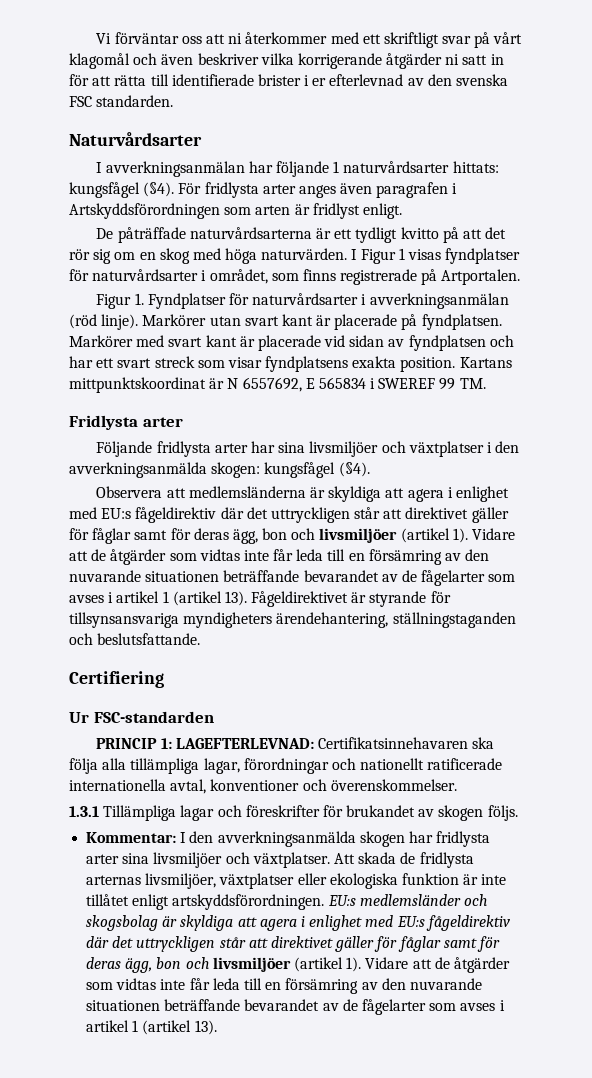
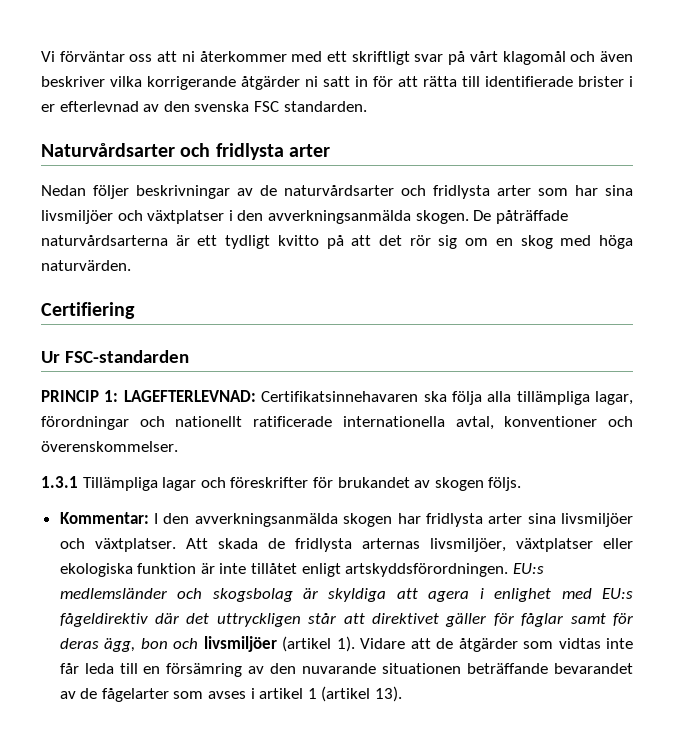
[96,161,499,177] [69,182,458,198] [69,203,402,219] // I avverkningsanmälan har följande 1 naturvårdsarter hittats: kungsfågel (§4). För fridlysta arter anges även paragrafen i Artskyddsförordningen som arten är fridlyst enligt. // -> [180,143,330,160] [41,185,633,199] [41,210,469,224] och fridlysta arter // Nedan följer beskrivningar av de naturvårdsarter och fridlysta arter som har sina livsmiljöer och växtplatser i den avverkningsanmälda skogen.
[351,248,521,264] [69,269,521,285] [96,293,509,309] [69,314,502,330] [69,335,514,351] [69,356,512,372] [69,377,486,393] [69,415,183,430] [96,441,520,457] [69,462,370,478] [96,486,509,502] [69,507,509,523] [69,528,516,544] [69,549,490,565] [69,570,516,586] [69,591,451,607] [69,612,516,628] [69,633,201,645] I Figur 1 visas fyndplatser för naturvårdsarter i området, som finns registrerade på Artportalen. // Figur 1. Fyndplatser för naturvårdsarter i avverkningsanmälan (röd linje). Markörer utan svart kant är placerade på fyndplatsen. Markörer med svart kant är placerade vid sidan av fyndplatsen och har ett svart streck som visar fyndplatsens exakta position. Kartans mittpunktskoordinat är N 6557692, E 565834 i SWEREF 99 TM. // Fridlysta arter // Följande fridlysta arter har sina livsmiljöer och växtplatser i den avverkningsanmälda skogen: kungsfågel (§4). // Observera att medlemsländerna är skyldiga att agera i enlighet med EU:s fågeldirektiv där det uttryckligen står att direktivet gäller för fåglar samt för deras ägg, bon och livsmiljöer (artikel 1). Vidare att de åtgärder som vidtas inte får leda till en försämring av den nuvarande situationen beträffande bevarandet av de fågelarter som avses i artikel 1 (artikel 13). Fågeldirektivet är styrande för tillsynsansvariga myndigheters ärendehantering, ställningstaganden och beslutsfattande. -> (131, 265) none

